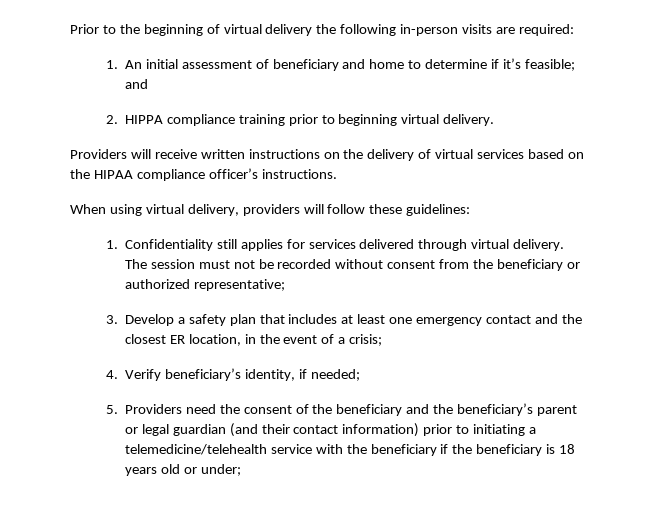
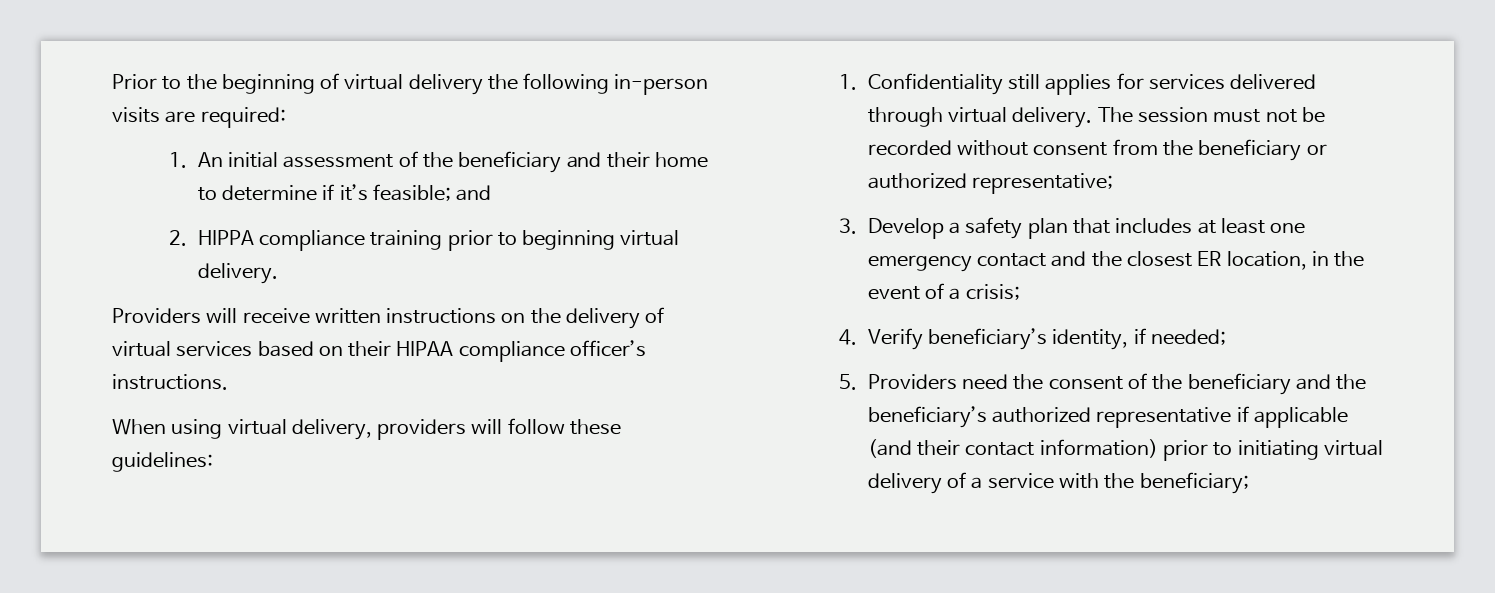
[272,59,366,71] beneficiary and -> [422,151,650,173] the beneficiary and their
[70,169,90,179] the -> [348,341,392,357] their
[537,405,578,416] [124,424,226,436] parent or legal guardian -> [992,406,1348,428] authorized representative if applicable
[529,427,537,434] [124,444,576,456] [124,464,241,476] a telemedicine/telehealth service with the beneficiary if the beneficiary is 18 years old or under; -> [1323,440,1383,456] [867,472,1249,494] virtual delivery of a service with the beneficiary;

